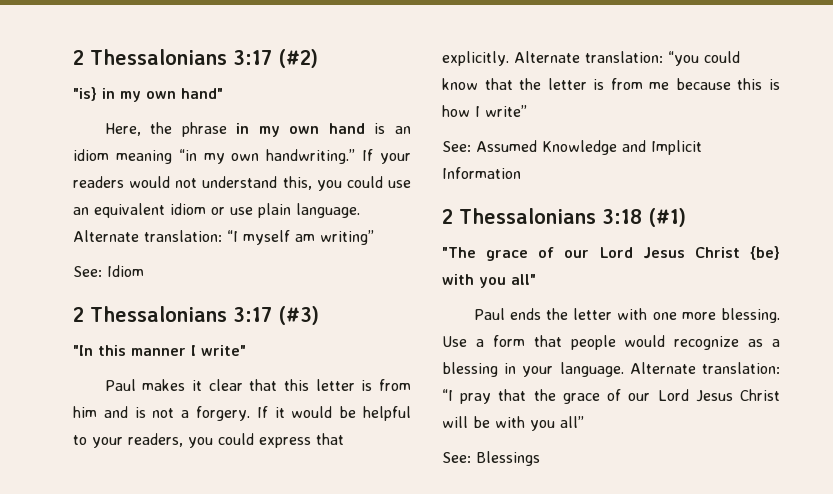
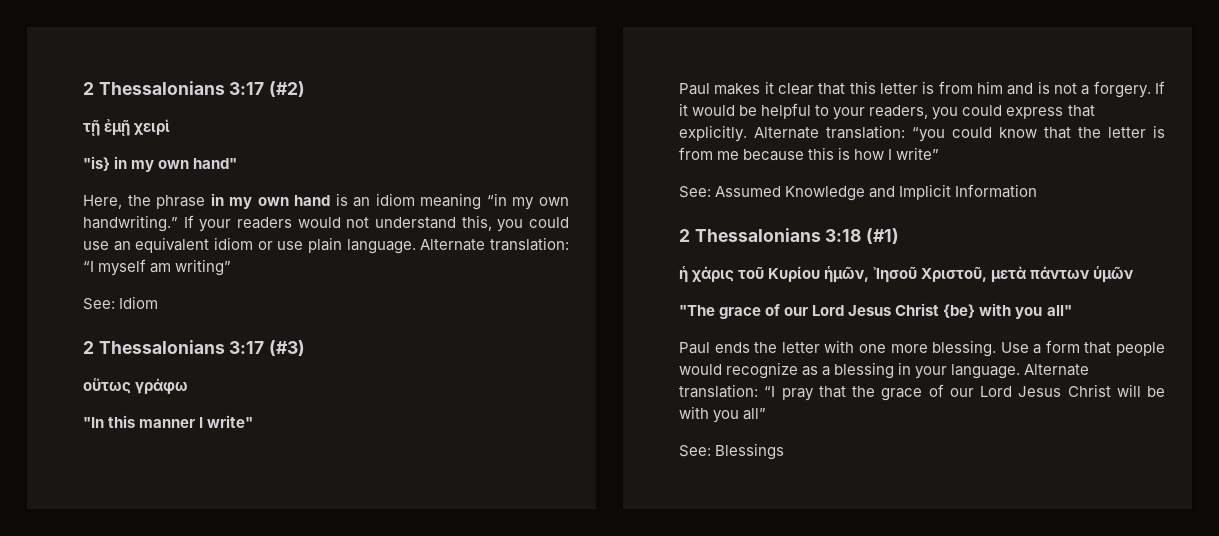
(318, 58) none -> [83,119,171,136] // τῇ ἐμῇ χειρὶ
(319, 315) none -> [83,378,189,394] // οὕτως γράφω
(686, 217) none -> [679,266,1134,283] // ἡ χάρις τοῦ Κυρίου ἡμῶν, Ἰησοῦ Χριστοῦ, μετὰ πάντων ὑμῶν

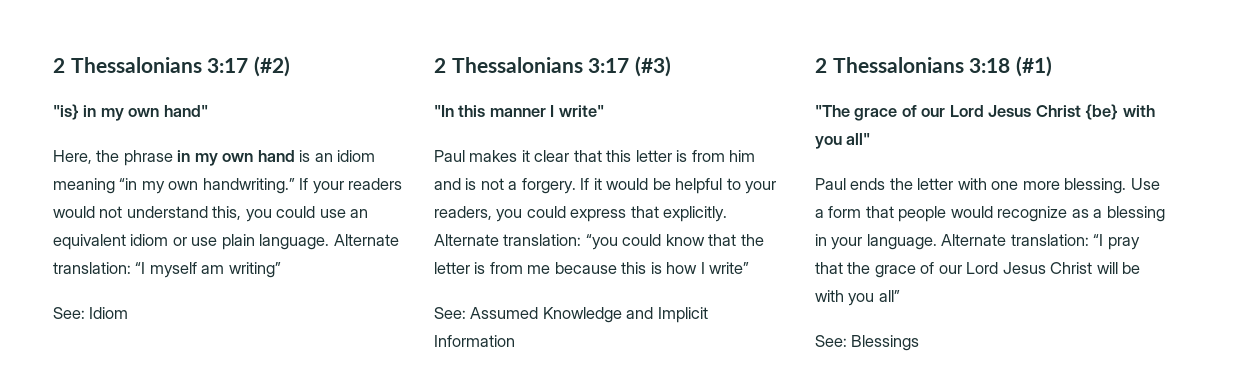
[83,119,171,136] // τῇ ἐμῇ χειρὶ -> (291, 66) none
[83,378,189,394] // οὕτως γράφω -> (672, 66) none
[679,266,1134,283] // ἡ χάρις τοῦ Κυρίου ἡμῶν, Ἰησοῦ Χριστοῦ, μετὰ πάντων ὑμῶν -> (1053, 66) none

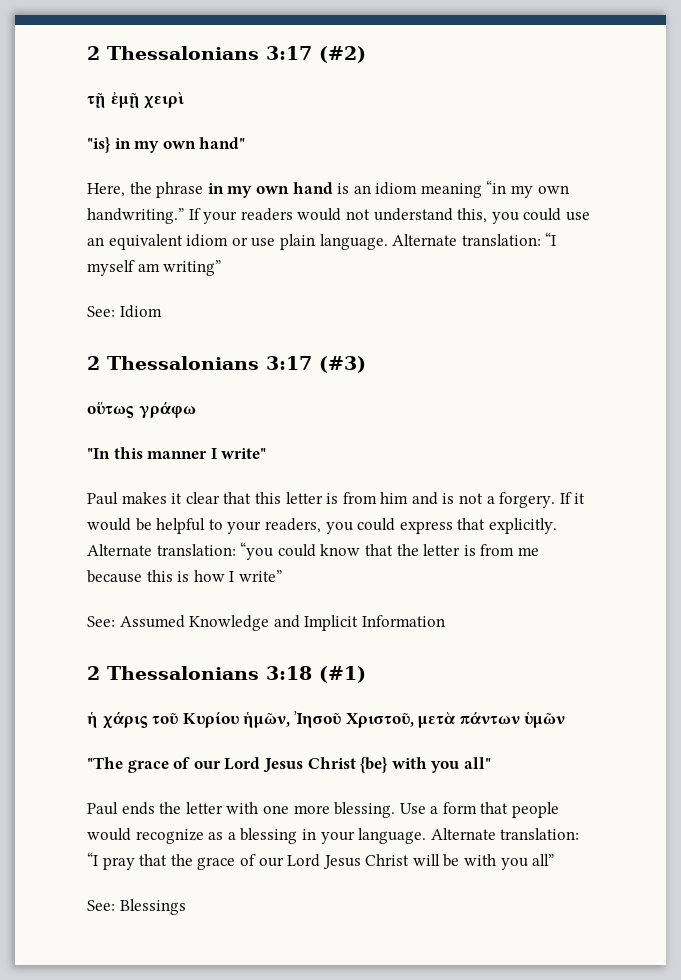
(291, 66) none -> [87,92,185,109] // τῇ ἐμῇ χειρὶ
(672, 66) none -> [87,401,196,418] // οὕτως γράφω
(1053, 66) none -> [87,711,566,729] // ἡ χάρις τοῦ Κυρίου ἡμῶν, Ἰησοῦ Χριστοῦ, μετὰ πάντων ὑμῶν

